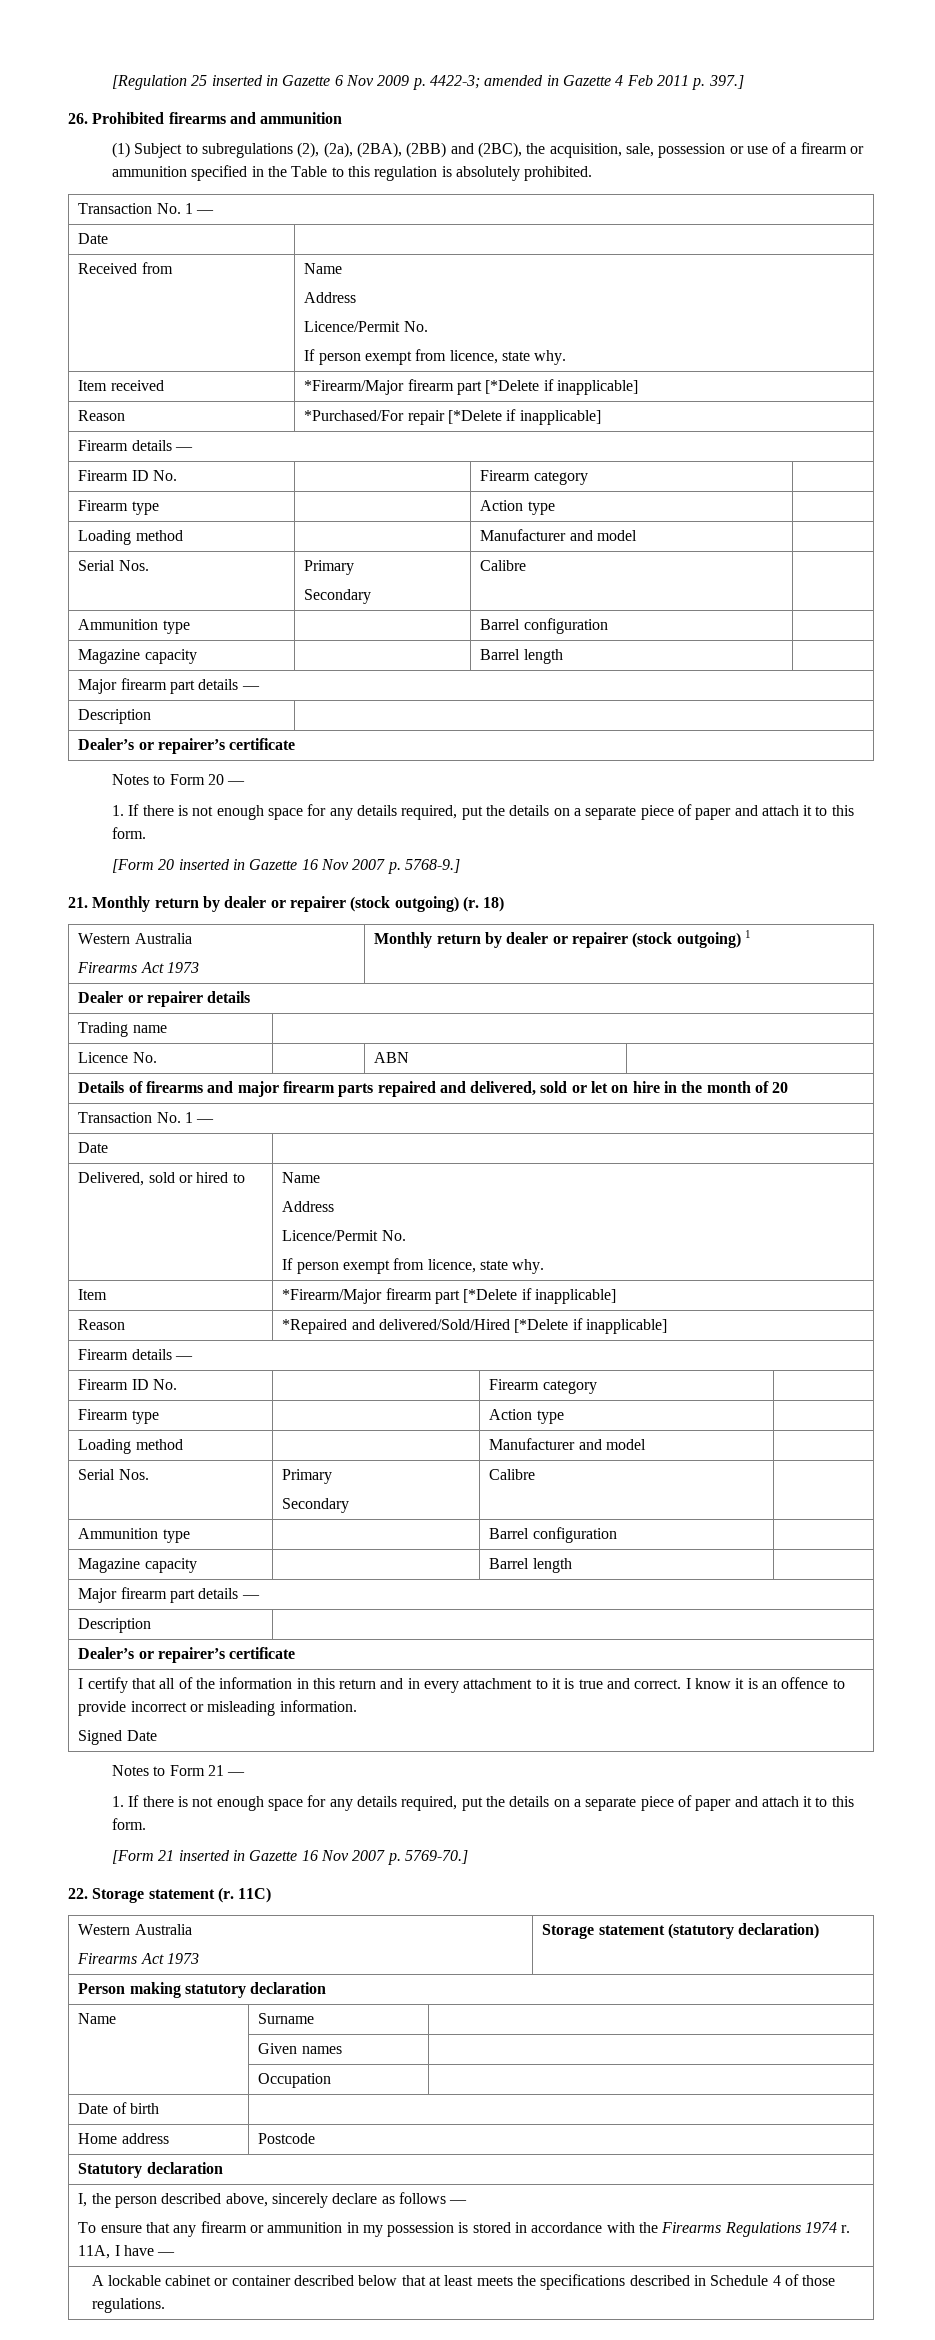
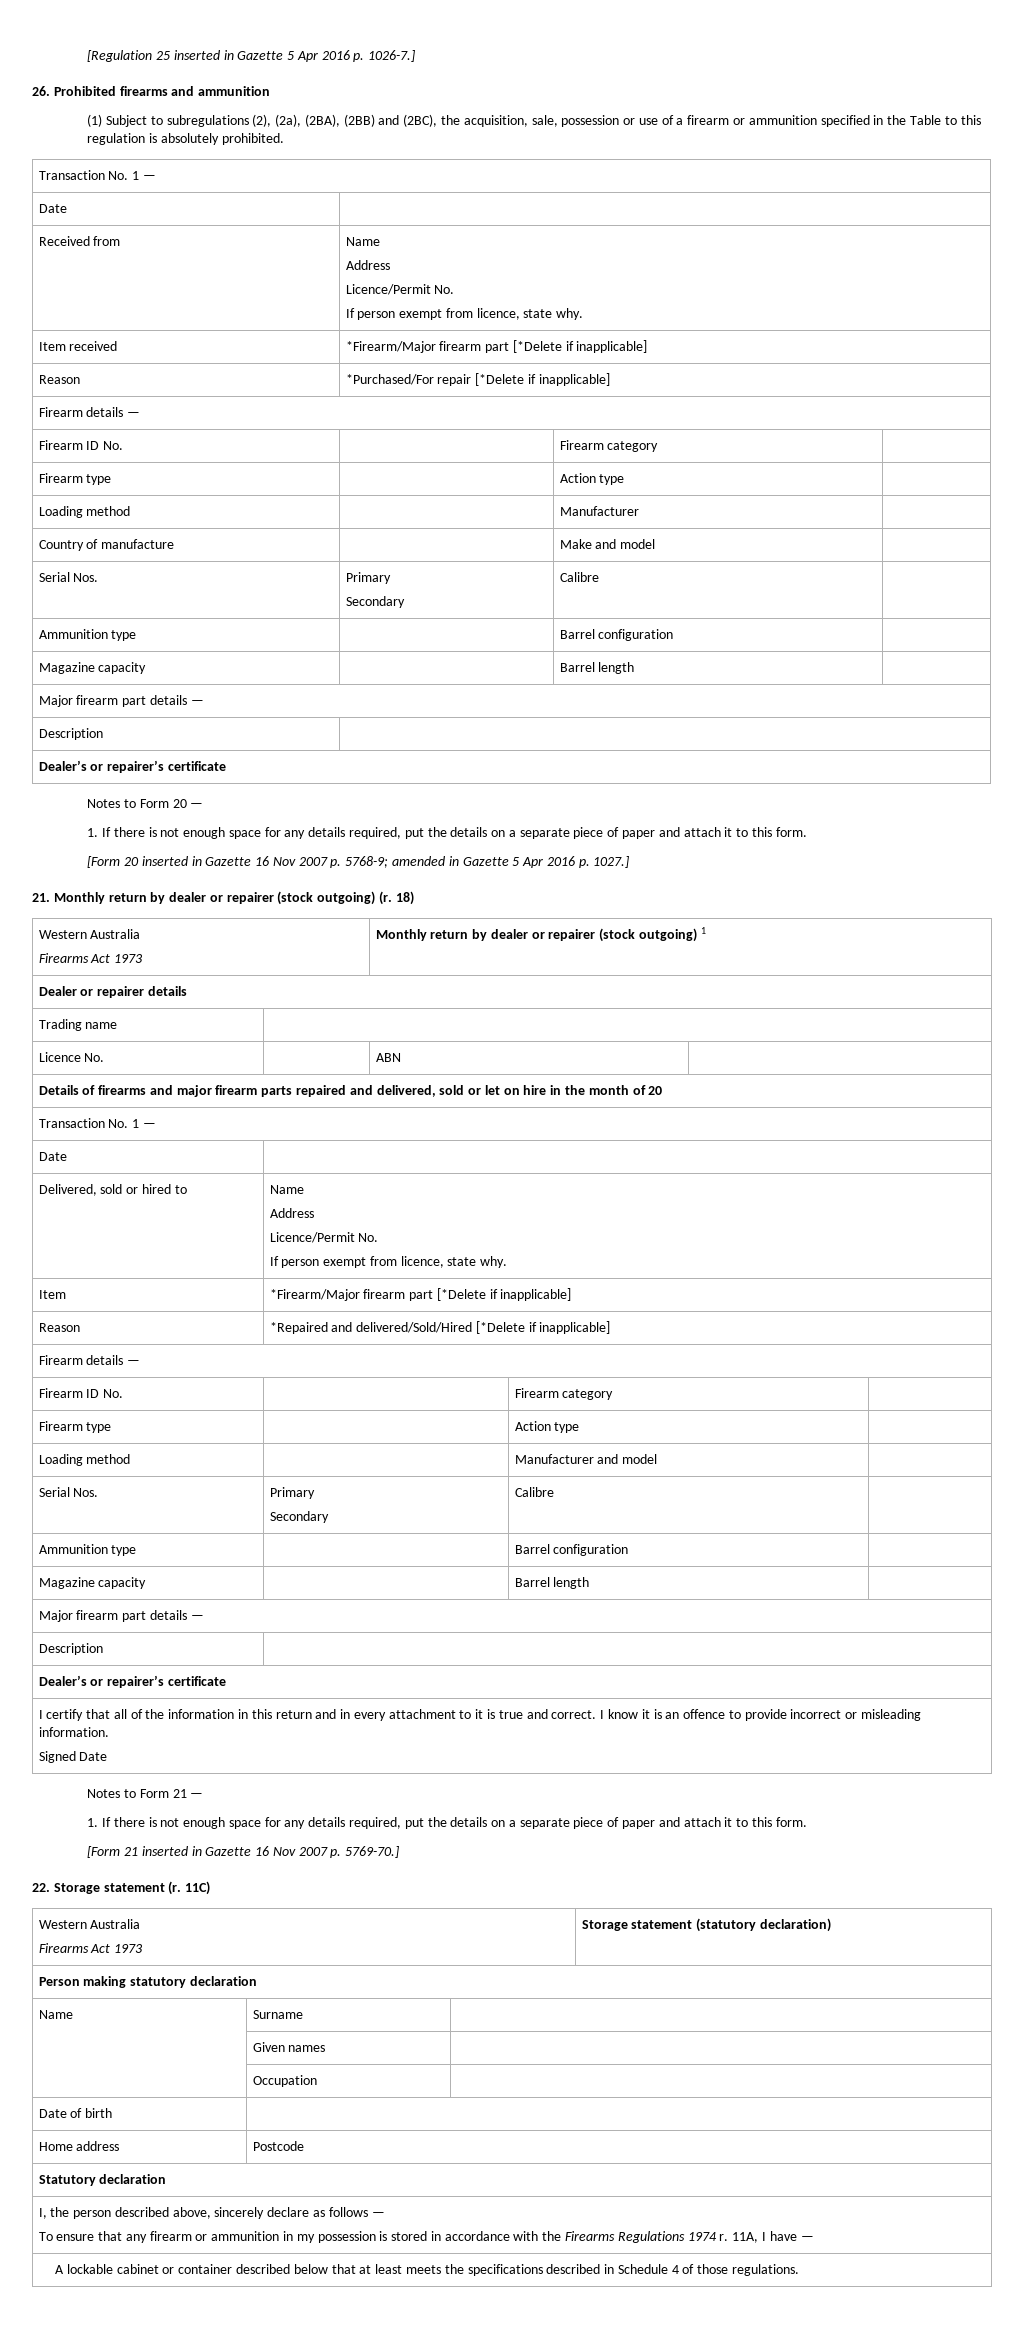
[334,75,744,90] 6 Nov 2009 p. 4422-3; amended in Gazette 4 Feb 2011 p. 397.] -> [287,50,416,62] 5 Apr 2016 p. 1026-7.]
(567, 535) none -> [38,539,175,551] [559,539,592,549] | // Country of manufacture | | Make
[404,859,460,873] 5768-9.] -> [345,856,630,868] 5768-9; amended in Gazette 5 Apr 2016 p. 1027.]

